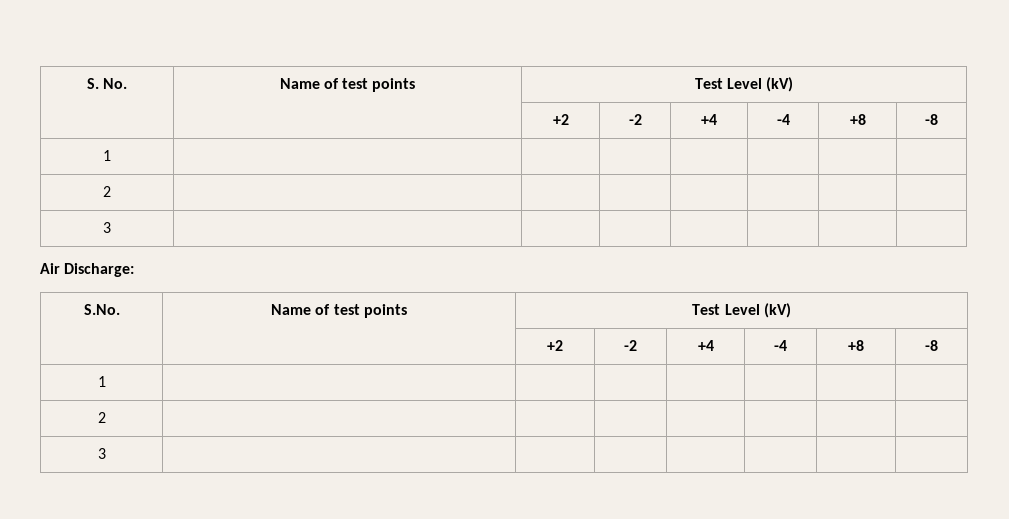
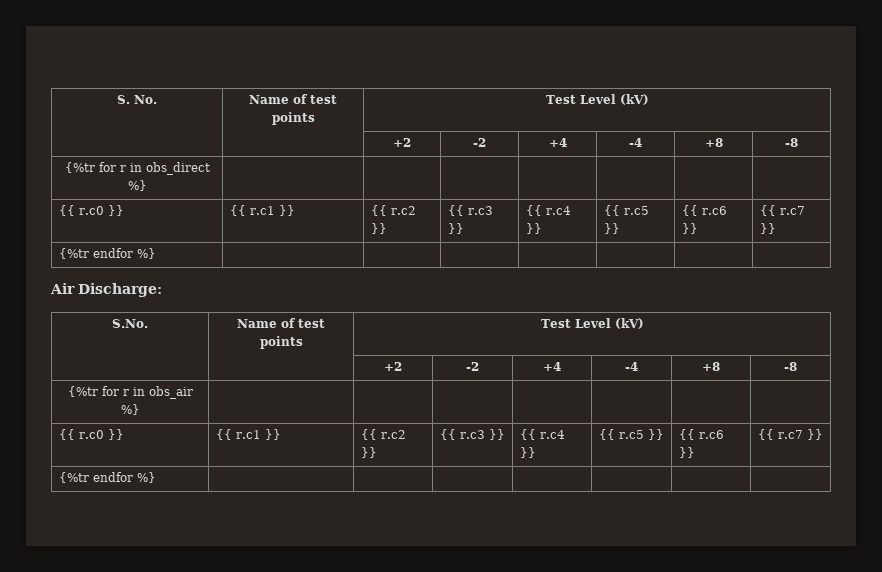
[103,150,111,161] [103,186,111,197] [103,222,111,233] 1 | | | | | | | // 2 | | | | | | | // 3 -> [64,162,210,175] [127,180,147,191] [58,205,124,216] [229,205,295,216] [370,205,416,216] [370,223,387,234] [447,205,493,216] [447,223,464,234] [525,205,571,216] [525,223,542,234] [603,205,649,216] [603,223,620,234] [681,205,727,216] [681,223,698,234] [759,205,805,216] [759,223,776,234] [58,248,156,259] {%tr for r in obs_direct %} | | | | | | | // {{ r.c0 }} | {{ r.c1 }} | {{ r.c2 }} | {{ r.c3 }} | {{ r.c4 }} | {{ r.c5 }} | {{ r.c6 }} | {{ r.c7 }} // {%tr endfor %}
[97,376,106,387] [97,412,106,423] [97,448,106,459] 1 | | | | | | | // 2 | | | | | | | // 3 -> [67,386,193,399] [120,404,140,415] [58,429,124,440] [215,429,281,440] [360,429,406,440] [360,447,377,458] [439,429,505,440] [519,429,565,440] [519,447,536,458] [598,429,664,440] [678,429,724,440] [678,447,695,458] [757,429,823,440] [58,472,156,483] {%tr for r in obs_air %} | | | | | | | // {{ r.c0 }} | {{ r.c1 }} | {{ r.c2 }} | {{ r.c3 }} | {{ r.c4 }} | {{ r.c5 }} | {{ r.c6 }} | {{ r.c7 }} // {%tr endfor %}

